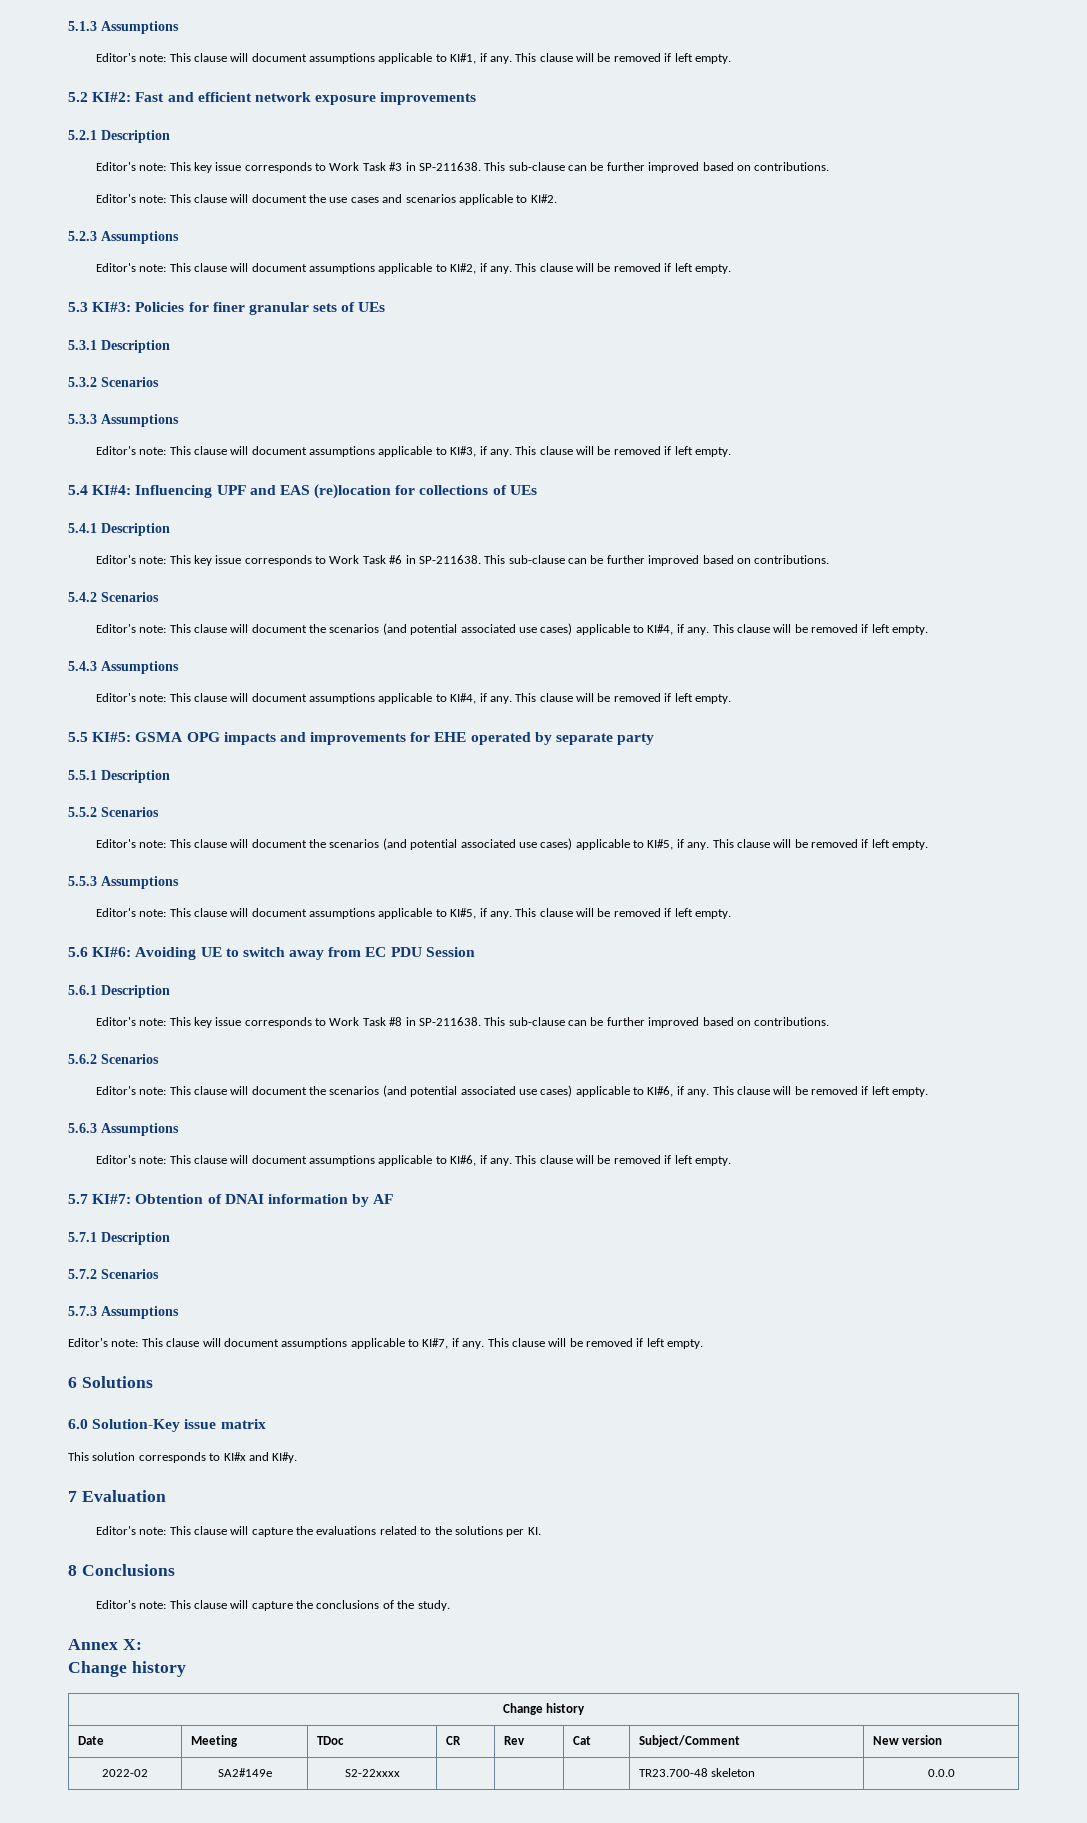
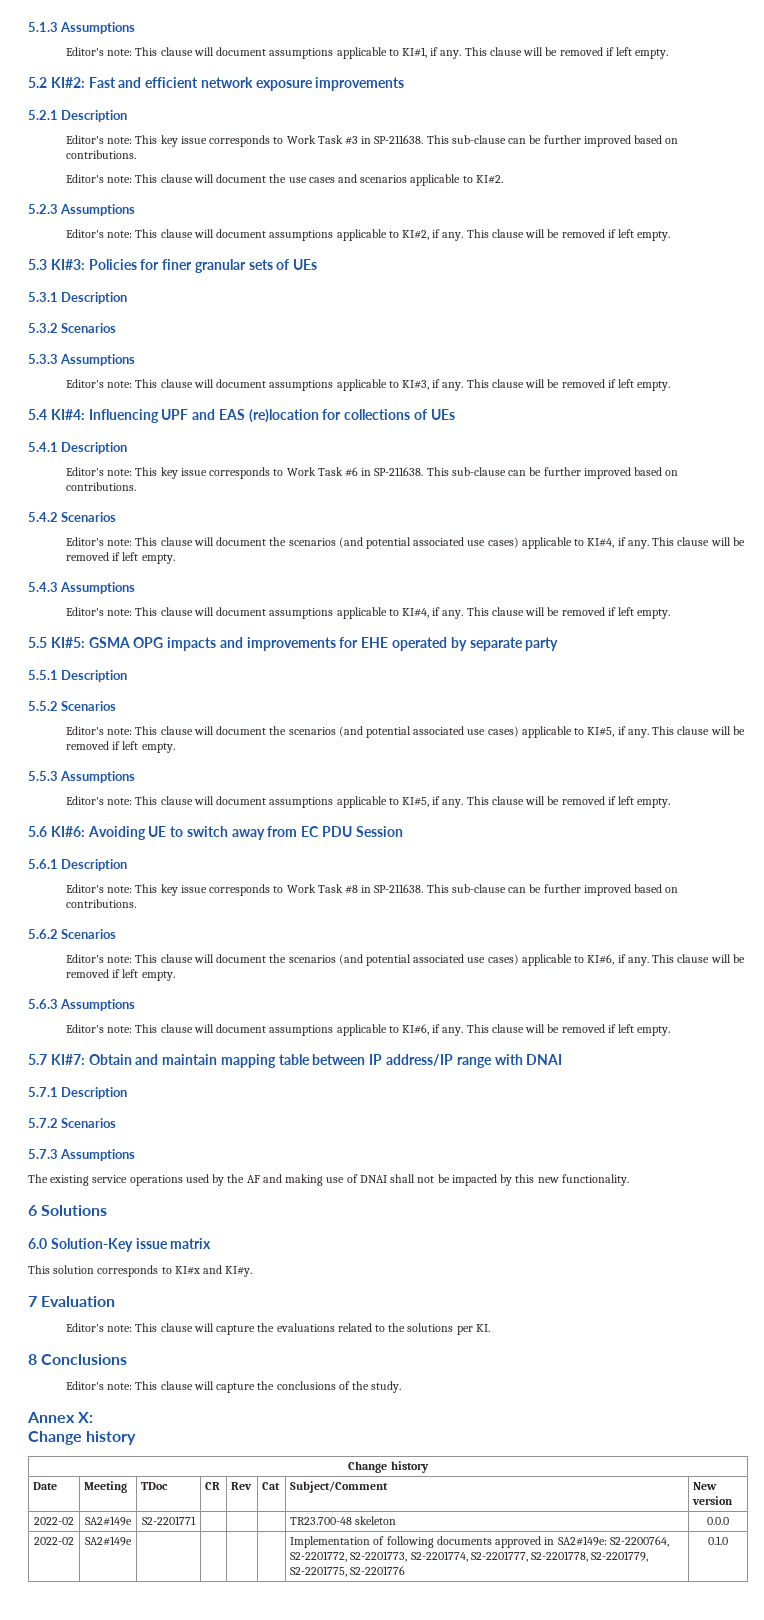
[135,1194,394,1207] Obtention of DNAI information by AF -> [88,1054,563,1068] Obtain and maintain mapping table between IP address/IP range with DNAI
[68,1338,704,1349] Editor's note: This clause will document assumptions applicable to KI#7, if any. This clause will be removed if left empty. -> [28,1174,629,1186] The existing service operations used by the AF and making use of DNAI shall not be impacted by this new functionality.
[344,1769,400,1777] S2-22xxxx -> [142,1516,196,1525] S2-2201771
(955, 1773) none -> [34,1537,74,1545] [85,1536,132,1546] [290,1536,669,1548] [290,1551,649,1562] [290,1566,406,1577] [708,1536,728,1545] // 2022-02 | SA2#149e | | | | | Implementation of following documents approved in SA2#149e: S2-2200764, S2-2201772, S2-2201773, S2-2201774, S2-2201777, S2-2201778, S2-2201779, S2-2201775, S2-2201776 | 0.1.0

